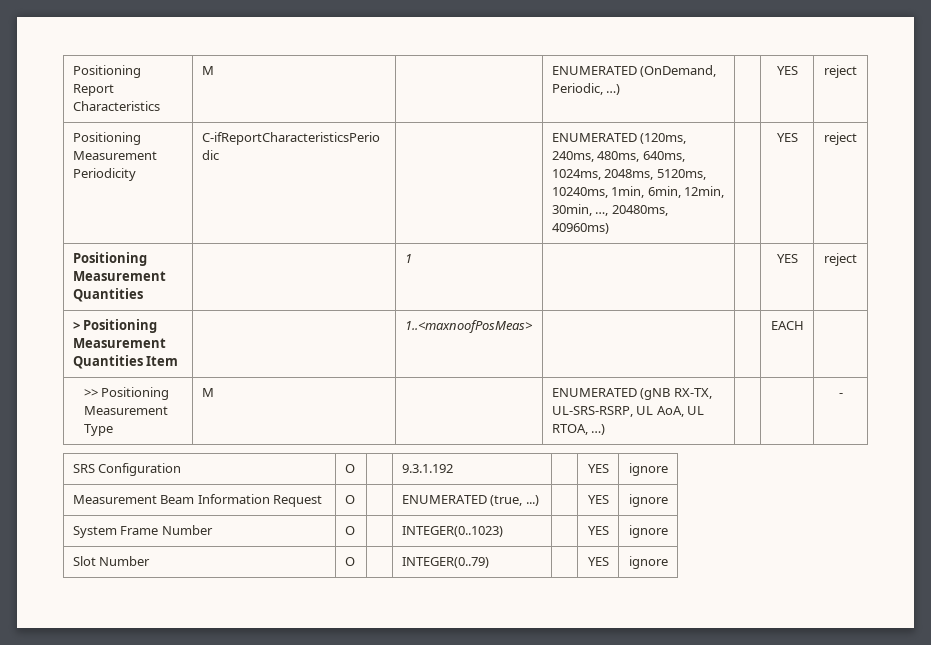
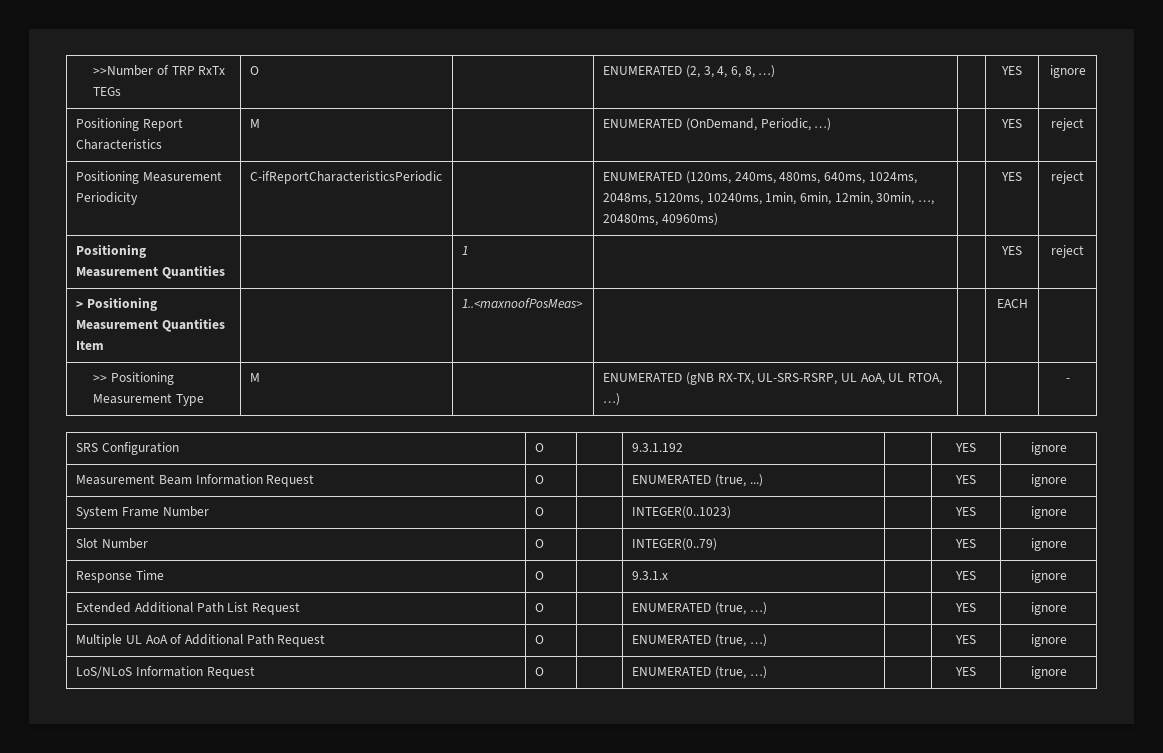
(72, 71) none -> [93,65,226,76] [93,87,122,96] [250,66,260,75] [603,65,776,78] [1001,66,1022,75] [1049,65,1086,78] >>Number of TRP RxTx TEGs | O | | ENUMERATED (2, 3, 4, 6, 8, …) | | YES | ignore //
(668, 562) none -> [76,570,164,583] [535,571,545,580] [632,571,669,580] [955,571,976,580] [1030,570,1067,583] [76,602,300,615] [535,603,545,612] [632,602,767,615] [955,603,976,612] [1030,602,1067,615] [76,634,326,647] [535,635,545,644] [632,634,767,647] [955,635,976,644] [1030,634,1067,647] [76,666,255,679] [535,667,545,676] [632,666,767,679] [955,667,976,676] [1030,666,1067,679] // Response Time | O | | 9.3.1.x | | YES | ignore // Extended Additional Path List Request | O | | ENUMERATED (true, …) | | YES | ignore // Multiple UL AoA of Additional Path Request | O | | ENUMERATED (true, …) | | YES | ignore // LoS/NLoS Information Request | O | | ENUMERATED (true, …) | | YES | ignore

